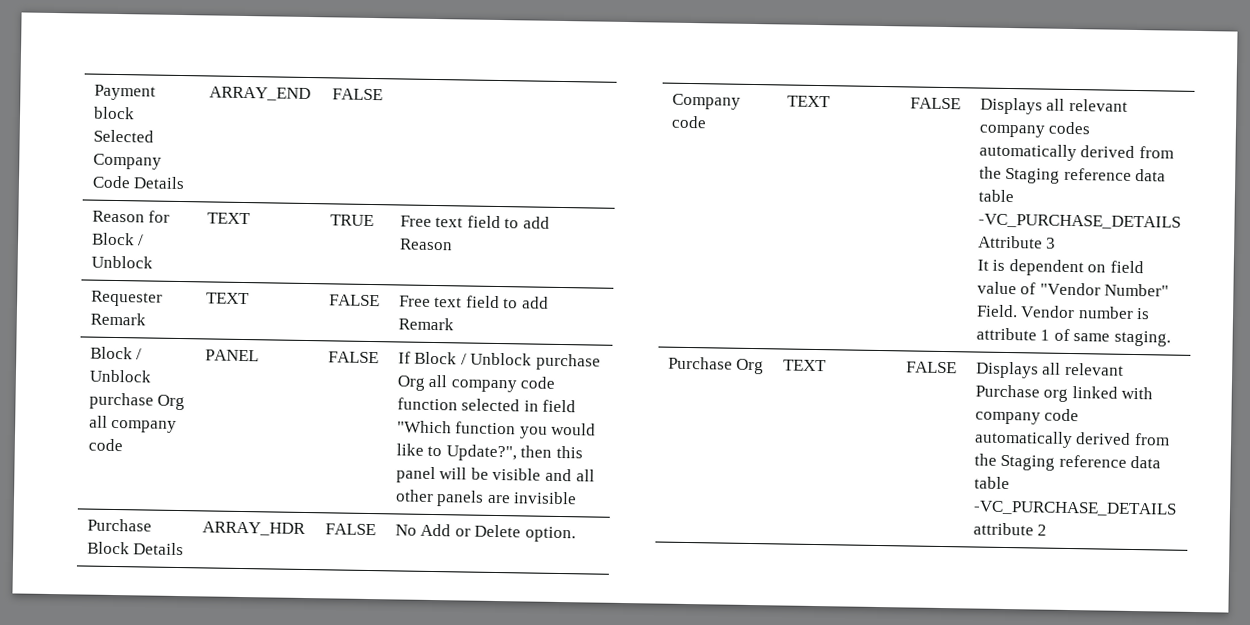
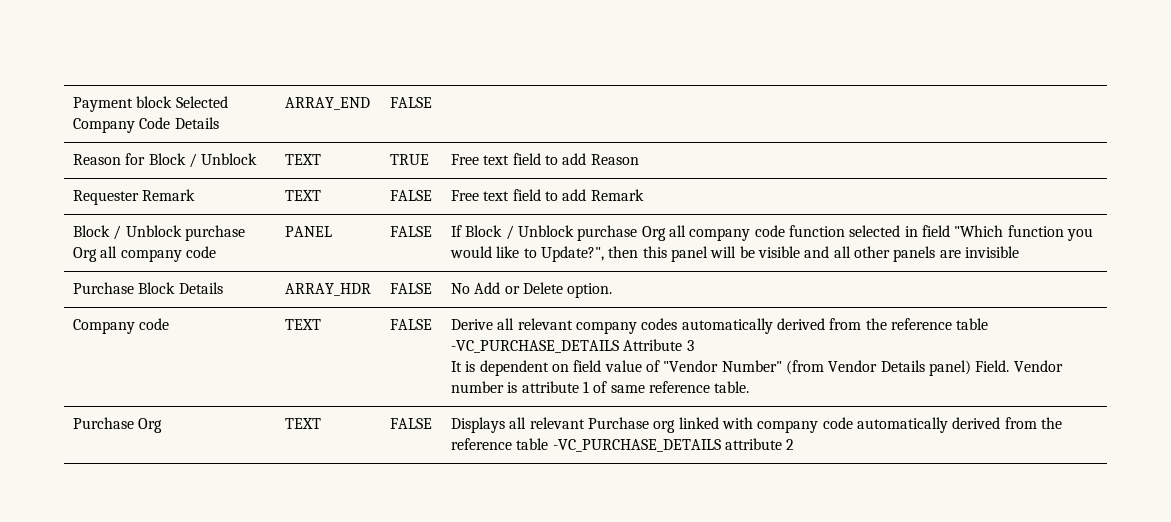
[979,97,1043,115] Displays -> [451,319,494,330] Derive
[1005,167,1167,184] Staging reference data -> [890,318,952,330] reference
(1170, 290) none -> [785,360,971,376] (from Vendor Details panel)
[1113,330,1171,347] staging. -> [649,381,750,393] reference table.
[1000,454,1162,471] Staging reference data -> [451,438,513,450] reference

